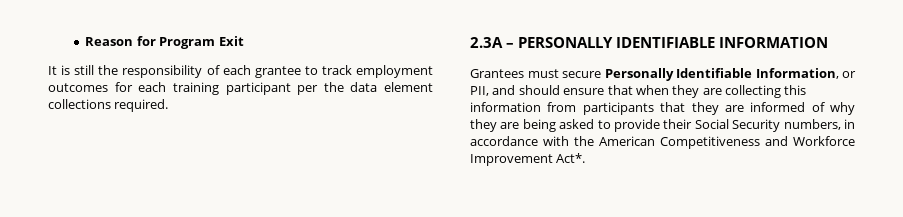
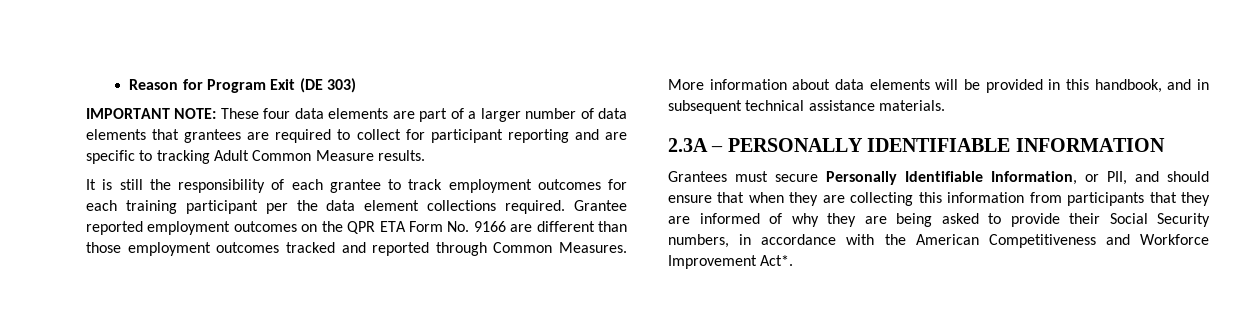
(244, 41) none -> [299,78,356,93] [86,108,627,122] [86,129,627,143] [86,150,425,164] (DE 303) // IMPORTANT NOTE: These four data elements are part of a larger number of data elements that grantees are required to collect for participant reporting and are specific to tracking Adult Common Measure results.
(169, 105) none -> [574,200,628,211] [86,221,628,235] [86,242,627,256] [668,79,1209,93] [668,100,945,114] Grantee reported employment outcomes on the QPR ETA Form No. 9166 are different than those employment outcomes tracked and reported through Common Measures. More information about data elements will be provided in this handbook, and in subsequent technical assistance materials.

